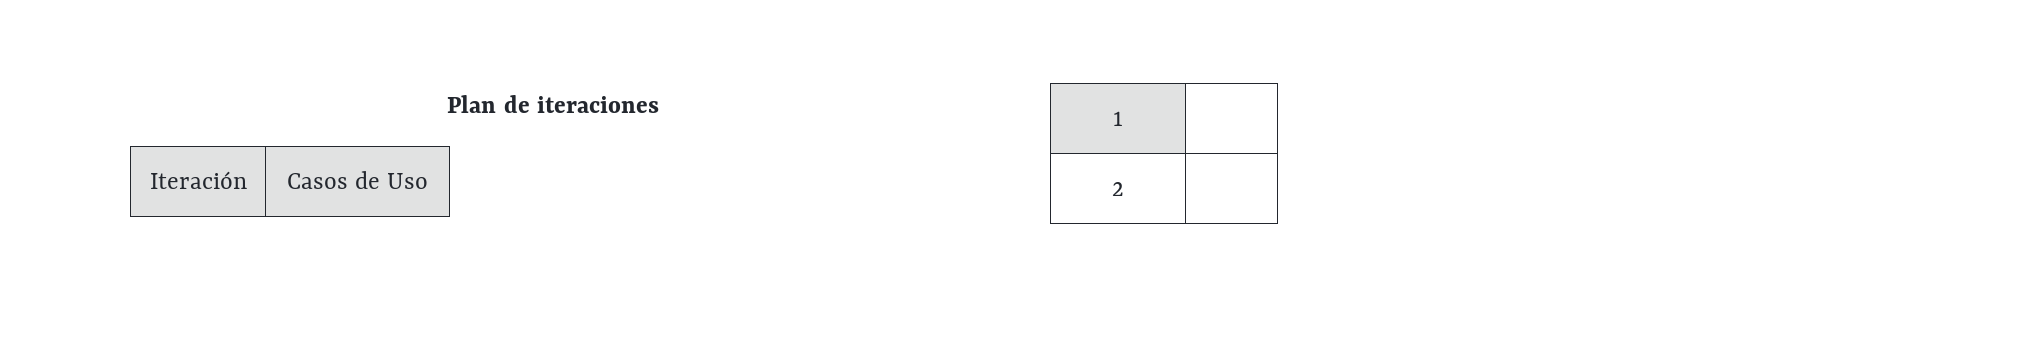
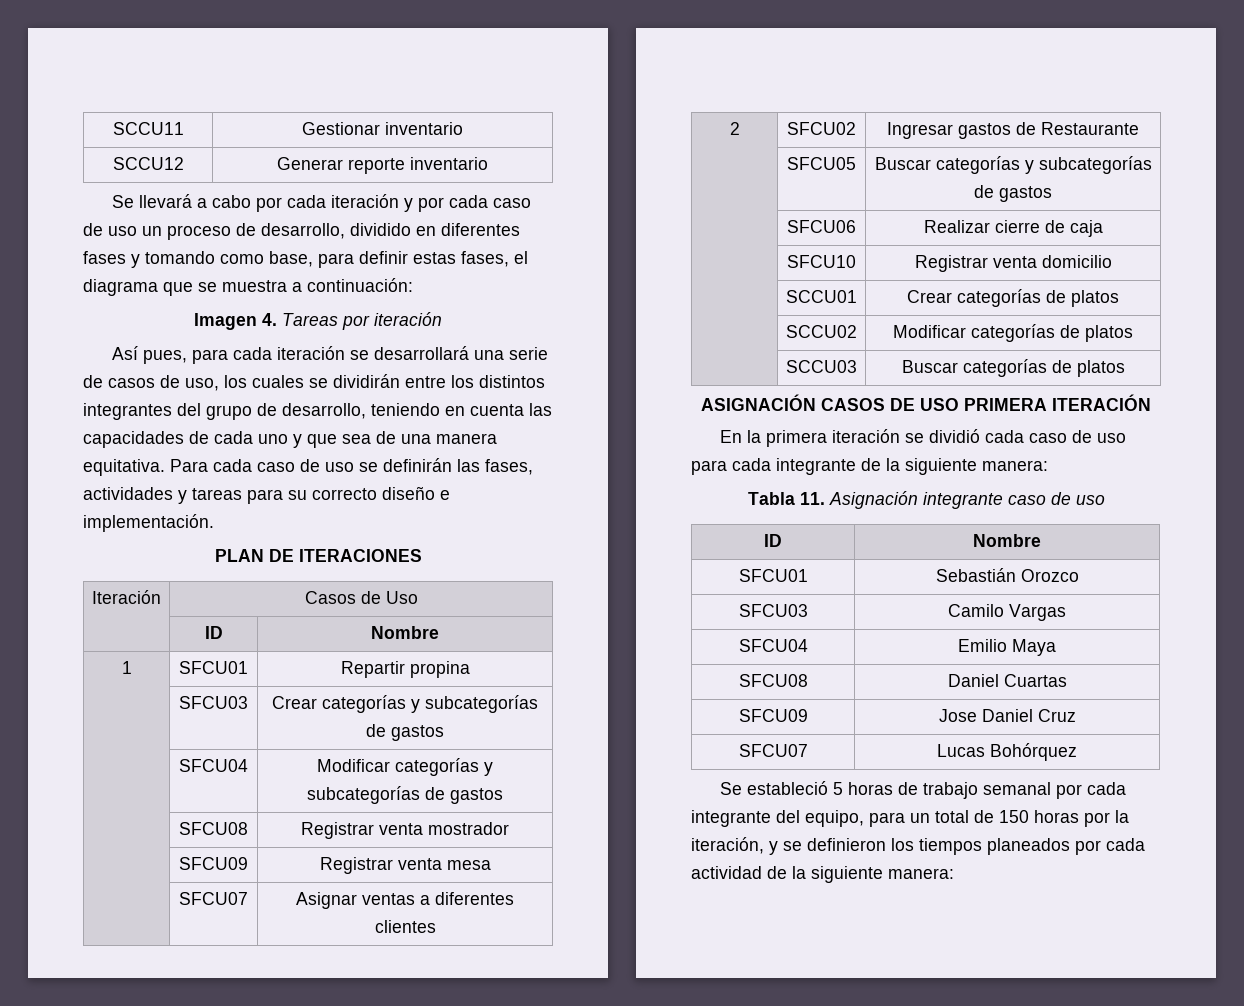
[447,95,659,113] Plan de iteraciones -> [112,122,184,135] [302,122,463,135] [112,157,184,170] [277,157,488,174] [111,194,531,212] [83,223,520,240] [83,251,528,268] [83,278,413,296] [194,312,442,330] [111,346,548,364] [83,374,545,391] [83,403,552,420] [83,431,497,448] [83,458,533,476] [83,486,450,504] [83,514,214,532] [214,549,422,562] SCCU11 | Gestionar inventario // SCCU12 | Generar reporte inventario // Se llevará a cabo por cada iteración y por cada caso de uso un proceso de desarrollo, dividido en diferentes fases y tomando como base, para definir estas fases, el diagrama que se muestra a continuación: // Imagen 4. Tareas por iteración // Así pues, para cada iteración se desarrollará una serie de casos de uso, los cuales se dividirán entre los distintos integrantes del grupo de desarrollo, teniendo en cuenta las capacidades de cada uno y que sea de una manera equitativa. Para cada caso de uso se definirán las fases, actividades y tareas para su correcto diseño e implementación. // PLAN DE ITERACIONES
(429, 181) none -> [204,626,223,639] [371,626,439,639] // | ID | Nombre
[1112,182,1124,196] // 2 | -> [179,661,248,674] [340,661,470,678] [179,696,248,709] [272,695,538,713] [366,724,444,741] [179,759,248,772] [317,758,493,776] [307,786,503,804] [179,822,248,835] [301,822,509,839] [179,857,248,870] [319,857,491,874] [179,892,248,905] [296,892,514,909] [374,920,436,933] [729,122,740,135] [787,122,856,135] [887,122,1139,139] [787,157,856,170] [874,156,1152,174] [974,185,1052,202] [787,220,856,233] [923,220,1103,237] [787,255,856,268] [914,255,1112,272] [786,290,857,303] [907,289,1119,307] [786,325,857,338] [893,324,1133,342] [786,360,857,373] [901,359,1125,377] [701,394,1151,411] [719,429,1126,447] [691,458,1048,475] [747,491,1105,509] [764,534,782,547] [973,534,1041,547] [738,569,808,582] [935,568,1079,582] [738,604,808,617] [948,604,1066,621] [738,639,808,652] [958,639,1056,656] [738,674,808,687] [947,674,1067,687] [738,709,808,722] [938,709,1076,722] [738,744,808,757] [937,743,1077,761] [719,781,1126,799] [691,810,1129,827] [691,837,1145,855] [691,866,954,883] SFCU01 | Repartir propina // | SFCU03 | Crear categorías y subcategorías de gastos // | SFCU04 | Modificar categorías y subcategorías de gastos // | SFCU08 | Registrar venta mostrador // | SFCU09 | Registrar venta mesa // | SFCU07 | Asignar ventas a diferentes clientes // 2 | SFCU02 | Ingresar gastos de Restaurante // | SFCU05 | Buscar categorías y subcategorías de gastos // | SFCU06 | Realizar cierre de caja // | SFCU10 | Registrar venta domicilio // | SCCU01 | Crear categorías de platos // | SCCU02 | Modificar categorías de platos // | SCCU03 | Buscar categorías de platos // ASIGNACIÓN CASOS DE USO PRIMERA ITERACIÓN // En la primera iteración se dividió cada caso de uso para cada integrante de la siguiente manera: // Tabla 11. Asignación integrante caso de uso // ID | Nombre // SFCU01 | Sebastián Orozco // SFCU03 | Camilo Vargas // SFCU04 | Emilio Maya // SFCU08 | Daniel Cuartas // SFCU09 | Jose Daniel Cruz // SFCU07 | Lucas Bohórquez // Se estableció 5 horas de trabajo semanal por cada integrante del equipo, para un total de 150 horas por la iteración, y se definieron los tiempos planeados por cada actividad de la siguiente manera:

